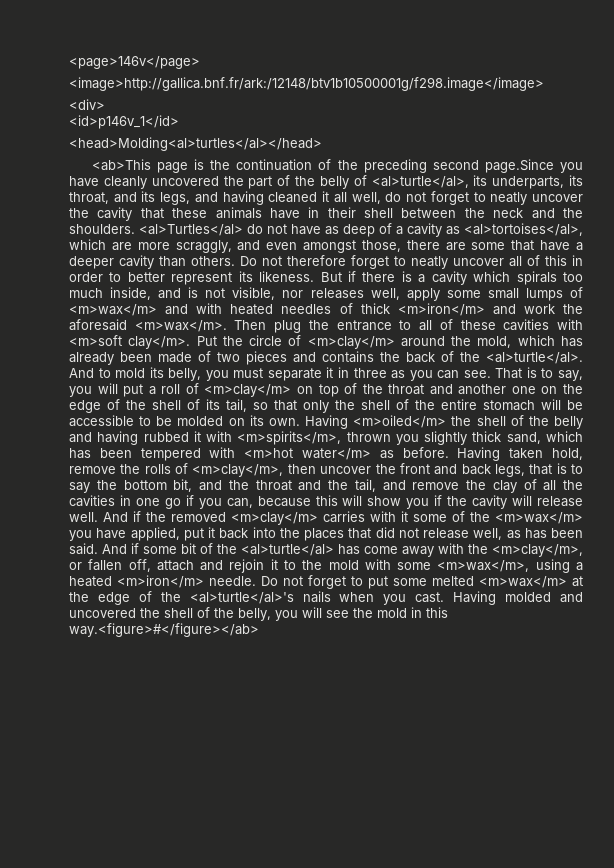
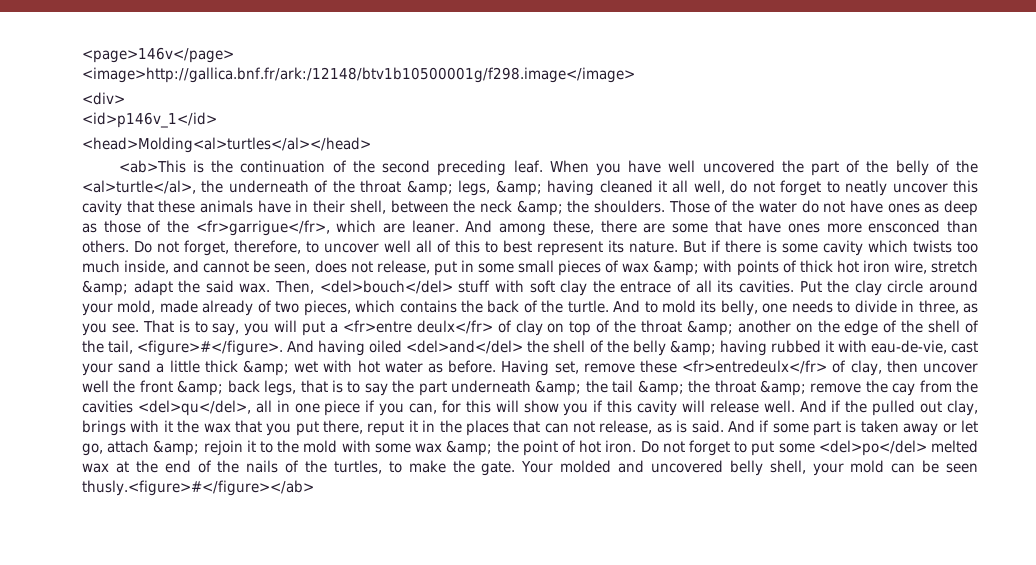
[157,162,189,173] page -> (186, 166) none
[363,159,583,173] [69,176,147,189] preceding second page.Since you have cleanly -> [382,160,696,176] second preceding leaf. When you have well
[371,175,583,189] [69,191,218,205] <al>turtle</al>, its underparts, its throat, and its legs, and -> [956,160,979,173] [82,180,542,196] the <al>turtle</al>, the underneath of the throat &amp; legs, &amp;
[69,208,89,218] the -> [953,180,979,193] this
[364,208,394,218] shell -> [349,200,386,214] shell,
[531,208,555,219] and -> [516,200,563,216] &amp;
[139,224,243,236] <al>Turtles</al> -> [668,200,797,213] Those of the water
(321, 229) none -> [887,203,920,213] ones
[379,223,583,237] [69,239,401,253] of a cavity as <al>tortoises</al>, which are more scraggly, and even amongst those, -> [82,220,594,236] as those of the <fr>garrigue</fr>, which are leaner. And among these,
[576,242,584,251] [69,255,154,269] a deeper cavity -> [787,220,941,233] ones more ensconced
[287,255,583,269] [69,272,165,282] therefore forget to neatly uncover all of this in order to better -> [184,240,532,256] forget, therefore, to uncover well all of this to best
[259,271,315,282] likeness. -> [629,241,678,253] nature.
[418,274,426,283] a -> [782,243,818,253] some
[516,271,557,285] spirals -> [913,240,952,253] twists
[188,287,583,301] [69,303,584,316] [69,319,584,333] [69,335,583,349] [69,351,316,365] is not visible, nor releases well, apply some small lumps of <m>wax</m> and with heated needles of thick <m>iron</m> and work the aforesaid <m>wax</m>. Then plug the entrance to all of these cavities with <m>soft clay</m>. Put the circle of <m>clay</m> around the mold, which has already been made of two pieces and -> [203,260,979,276] [82,280,978,296] [82,300,396,316] cannot be seen, does not release, put in some small pieces of wax &amp; with points of thick hot iron wire, stretch &amp; adapt the said wax. Then, <del>bouch</del> stuff with soft clay the entrace of all its cavities. Put the clay circle around your mold, made already of two pieces, which
[486,352,583,364] <al>turtle</al>. -> [567,300,609,313] turtle.
[205,367,387,381] you must separate it in three -> [762,300,959,314] one needs to divide in three,
[437,370,460,379] can -> (107, 329) none
[161,383,292,397] roll of <m>clay</m> -> [342,320,543,336] <fr>entre deulx</fr> of clay
[429,384,536,395] and another one -> [686,320,791,336] &amp; another
[206,399,583,413] [69,415,447,429] its tail, so that only the shell of the entire stomach will be accessible to be molded on its own. Having <m>oiled</m> -> [82,340,524,356] the tail, <figure>#</figure>. And having oiled <del>and</del>
[69,432,92,443] and -> [669,340,716,356] &amp;
[237,431,583,445] [69,447,583,461] [69,463,284,477] <m>spirits</m>, thrown you slightly thick sand, which has been tempered with <m>hot water</m> as before. Having taken hold, remove the rolls of <m>clay</m>, -> [870,340,978,354] [82,360,882,376] eau-de-vie, cast your sand a little thick &amp; wet with hot water as before. Having set, remove these <fr>entredeulx</fr> of clay,
(372, 470) none -> [82,380,109,393] well
[434,464,458,475] and -> [177,380,224,396] &amp;
[123,479,583,493] [69,495,115,507] bottom bit, and the throat and the tail, and remove the clay of all the cavities -> [418,380,978,396] [82,400,272,416] part underneath &amp; the tail &amp; the throat &amp; remove the cay from the cavities <del>qu</del>, all
[164,498,181,509] go -> [324,400,361,416] piece
[257,496,311,507] because -> [441,400,461,413] for
[447,496,468,506] the -> [607,400,633,413] this
[171,511,583,525] [69,527,583,541] [69,543,583,557] [69,559,224,572] removed <m>clay</m> carries with it some of the <m>wax</m> you have applied, put it back into the places that did not release well, as has been said. And if some bit of the <al>turtle</al> has come away with the <m>clay</m>, or fallen off, attach and -> [872,400,978,416] [82,420,978,436] [82,440,200,456] pulled out clay, brings with it the wax that you put there, reput it in the places that can not release, as is said. And if some part is taken away or let go, attach &amp;
[437,559,583,573] [69,575,256,588] <m>wax</m>, using a heated <m>iron</m> needle. -> [415,440,637,456] wax &amp; the point of hot iron.
[432,576,567,588] melted <m>wax</m> -> [818,440,979,456] [82,463,109,473] <del>po</del> melted wax
[97,591,584,605] [69,607,448,621] [69,623,259,637] edge of the <al>turtle</al>'s nails when you cast. Having molded and uncovered the shell of the belly, you will see the mold in this way.<figure>#</figure></ab> -> [164,460,978,476] [82,480,314,496] end of the nails of the turtles, to make the gate. Your molded and uncovered belly shell, your mold can be seen thusly.<figure>#</figure></ab>

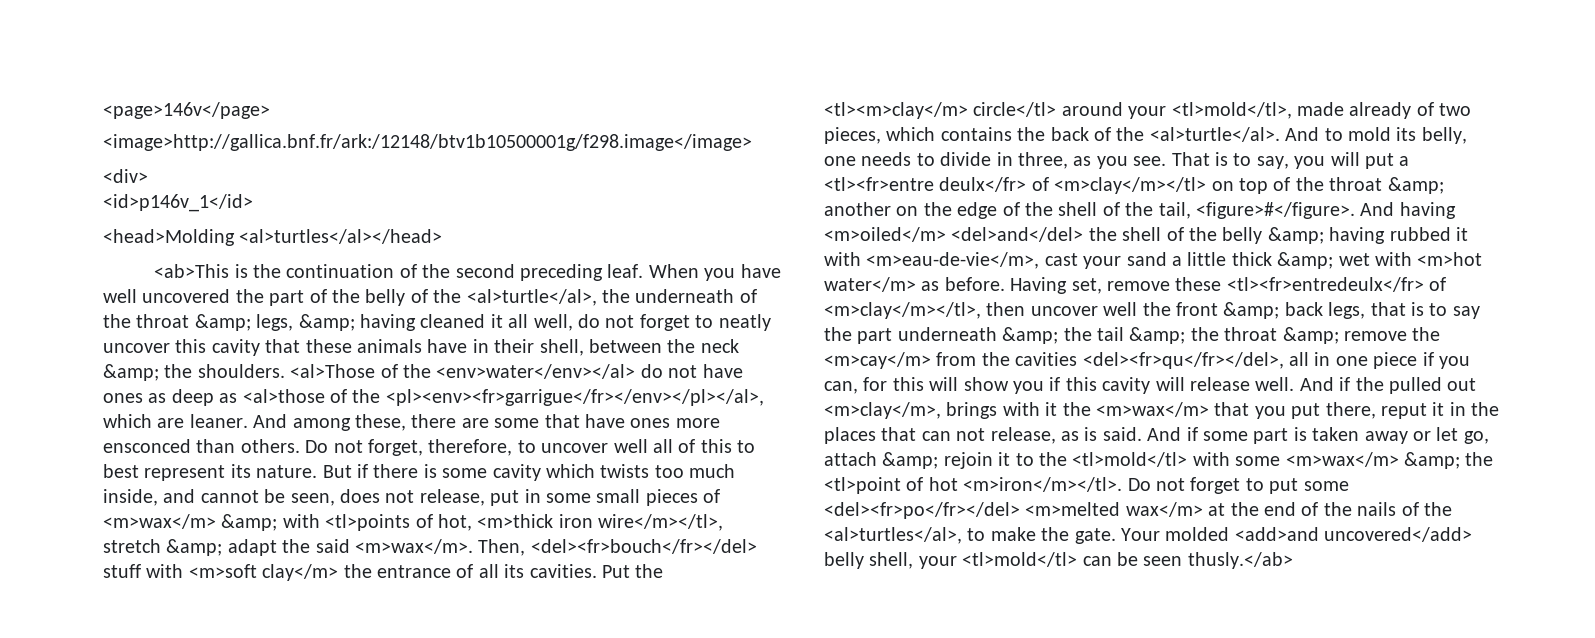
[82,137,371,153] <head>Molding<al>turtles</al></head> -> [103,229,443,246] <head>Molding <al>turtles</al></head>
[668,200,797,213] Those of the water -> [290,364,636,379] <al>Those of the <env>water</env></al>
[103,220,330,236] those of the <fr>garrigue</fr>, -> [242,389,764,406] <al>those of the <pl><env><fr>garrigue</fr></env></pl></al>,
[622,263,650,273] wax -> [103,514,216,529] <m>wax</m>
[736,260,927,276] points of thick hot iron wire, -> [325,514,724,531] <tl>points of hot, <m>thick iron wire</m></tl>,
[239,280,672,296] wax. Then, <del>bouch</del> stuff with soft clay the entrace -> [355,539,757,556] [103,564,451,581] <m>wax</m>. Then, <del><fr>bouch</fr></del> stuff with <m>soft clay</m> the entrance
[854,280,924,296] clay circle -> [824,102,1057,119] <tl><m>clay</m> circle</tl>
[117,300,156,314] mold, -> [1171,102,1292,119] <tl>mold</tl>,
[567,300,609,313] turtle. -> [1149,127,1280,142] <al>turtle</al>.
[342,320,412,333] <fr>entre -> [824,177,934,191] <tl><fr>entre
[515,320,543,336] clay -> [1054,177,1207,194] <m>clay</m></tl>
[369,340,403,353] oiled -> [824,227,946,242] <m>oiled</m>
[870,340,947,354] eau-de-vie, -> [866,252,1040,269] <m>eau-de-vie</m>,
[357,360,423,373] hot water -> [1417,252,1483,266] [824,277,916,292] <m>hot water</m>
[682,360,882,376] <fr>entredeulx</fr> of clay, -> [1226,277,1447,292] [824,302,981,319] <tl><fr>entredeulx</fr> of <m>clay</m></tl>,
[892,383,916,396] cay -> [824,352,931,369] <m>cay</m>
[137,400,251,416] <del>qu</del>, -> [1082,352,1284,369] <del><fr>qu</fr></del>,
[946,400,978,416] clay, -> [824,402,941,419] <m>clay</m>,
[203,423,231,433] wax -> [1096,402,1209,417] <m>wax</m>
[303,440,338,453] mold -> [1072,452,1188,467] <tl>mold</tl>
[415,440,558,456] wax &amp; the point -> [1285,452,1494,469] [824,477,901,494] <m>wax</m> &amp; the <tl>point
[605,440,637,453] iron. -> [963,477,1123,492] <m>iron</m></tl>.
[818,440,979,456] [82,463,109,473] <del>po</del> melted wax -> [824,502,1203,519] <del><fr>po</fr></del> <m>melted wax</m>
[333,460,382,474] turtles, -> [824,527,962,544] <al>turtles</al>,
[617,460,723,473] and uncovered -> [1234,527,1473,542] <add>and uncovered</add>
[850,460,885,473] mold -> [962,552,1078,567] <tl>mold</tl>
[82,480,314,496] thusly.<figure>#</figure></ab> -> [1187,552,1293,569] thusly.</ab>

